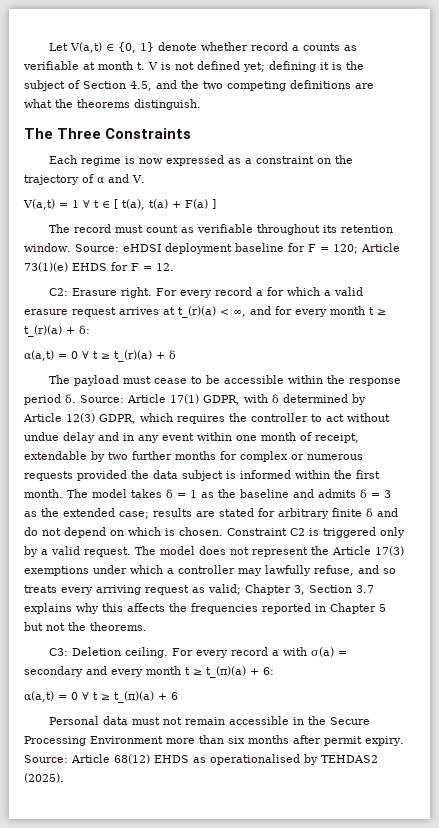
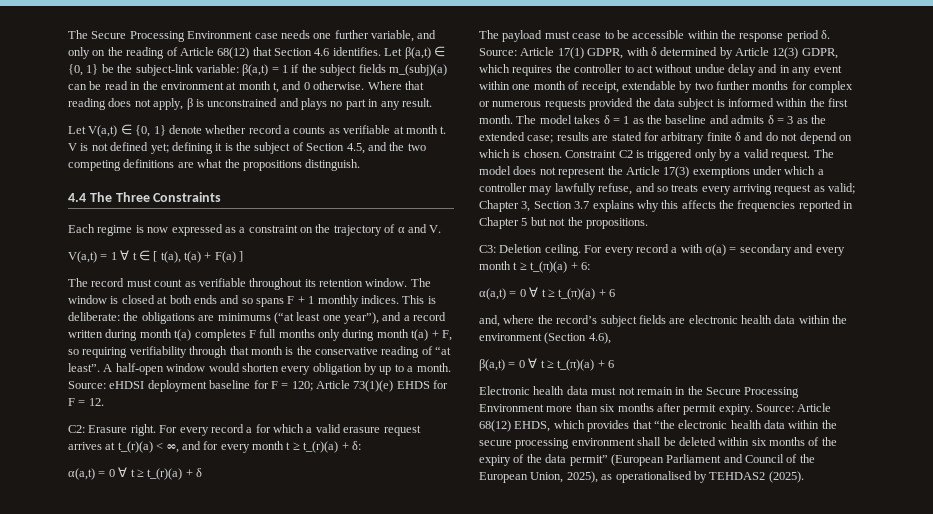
(49, 47) none -> [68,30,437,42] [68,46,445,59] [68,64,447,76] [68,81,424,93] [68,98,432,110] The Secure Processing Environment case needs one further variable, and only on the reading of Article 68(12) that Section 4.6 identifies. Let β(a,t) ∈ {0, 1} be the subject-link variable: β(a,t) = 1 if the subject fields m_(subj)(a) can be read in the environment at month t, and 0 otherwise. Where that reading does not apply, β is unconstrained and plays no part in any result. //
[77,99,130,108] theorems -> [242,160,302,171] propositions
(201, 104) none -> [68,193,86,202] 4.4
(71, 247) none -> [410,278,431,287] [68,295,436,307] [68,312,447,324] [68,329,452,341] [68,346,452,358] [68,363,451,375] The window is closed at both ends and so spans F + 1 monthly indices. This is deliberate: the obligations are minimums (“at least one year”), and a record written during month t(a) completes F full months only during month t(a) + F, so requiring verifiability through that month is the conservative reading of “at least”. A half-open window would shorten every obligation by up to a month.
[90,622,147,631] theorems. -> [585,218,648,229] propositions.
[49,716,100,725] Personal -> [479,315,848,327] [479,332,611,344] [479,358,614,371] [479,386,565,395] and, where the record’s subject fields are electronic health data within the environment (Section 4.6), // β(a,t) = 0 ∀ t ≥ t_(π)(a) + 6 // Electronic health
[229,716,290,725] accessible -> (673, 391) none
[154,755,189,763] EHDS -> [514,420,837,432] [479,437,837,449] [479,454,815,466] [479,471,598,483] EHDS, which provides that “the electronic health data within the secure processing environment shall be deleted within six months of the expiry of the data permit” (European Parliament and Council of the European Union, 2025),

